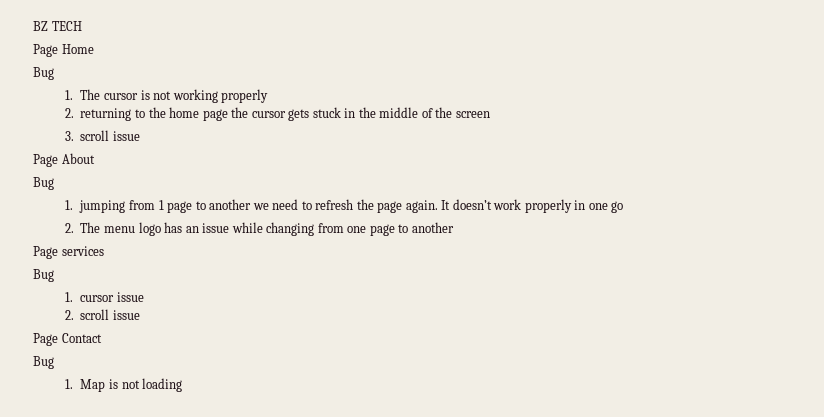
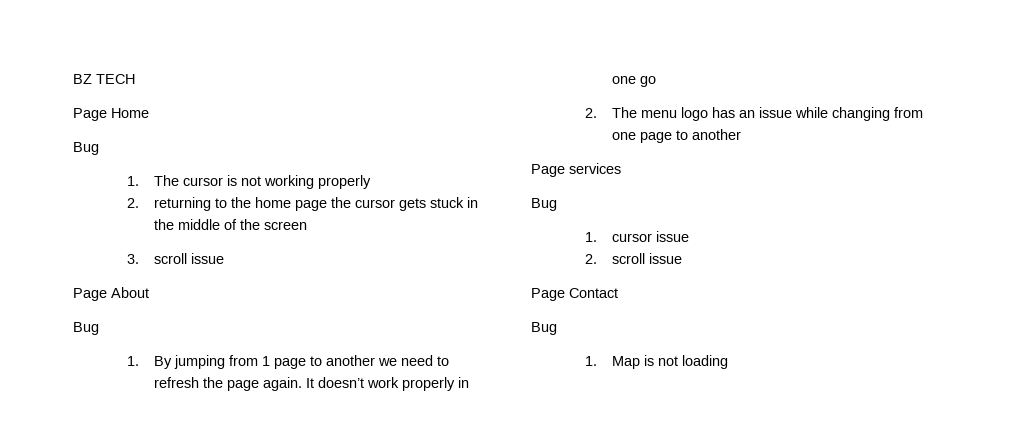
(73, 205) none -> [153,356,172,369] By

